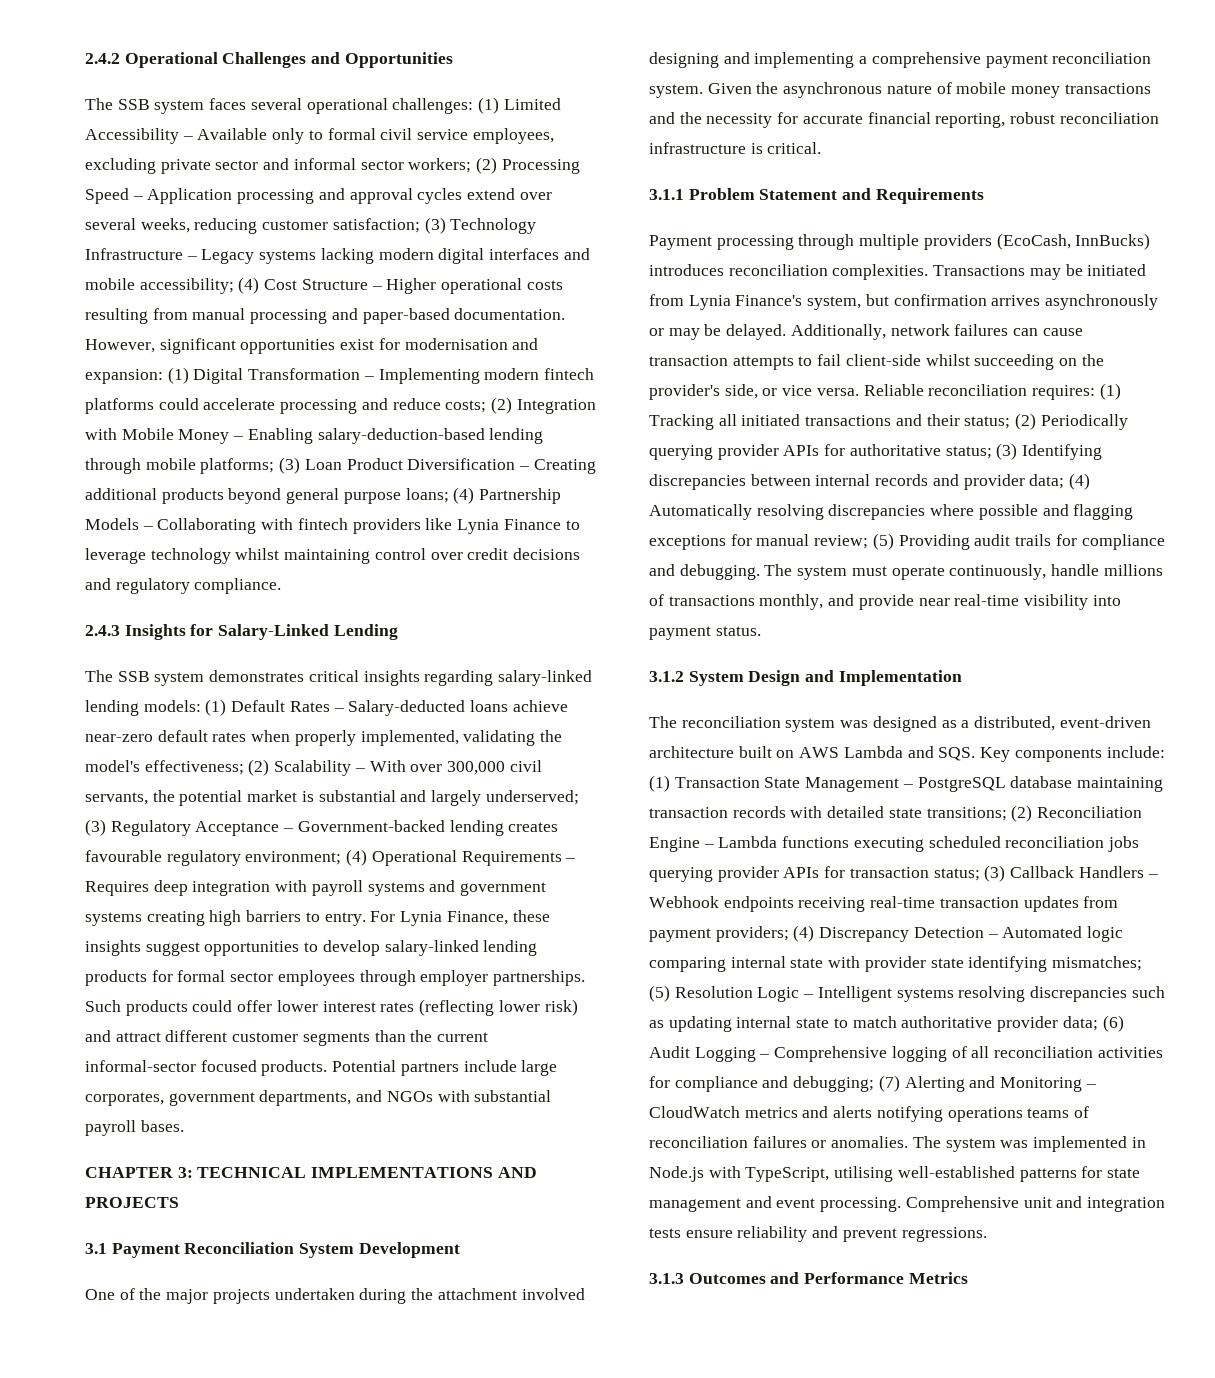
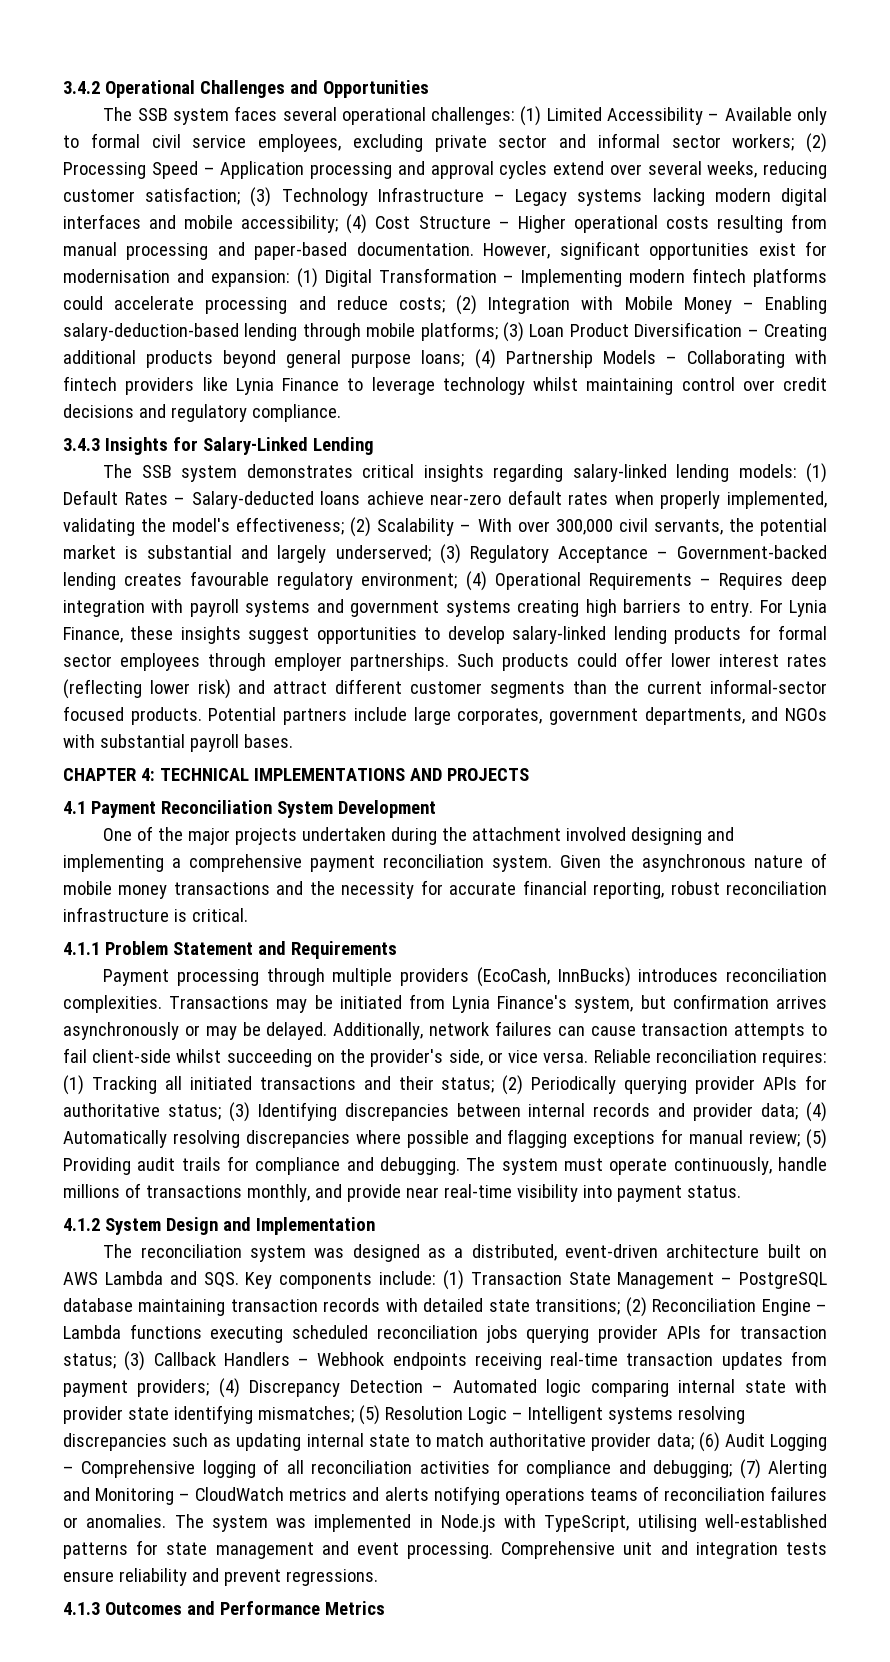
[85,53,120,64] 2.4.2 -> [63,81,100,94] 3.4.2
[85,625,120,636] 2.4.3 -> [63,438,100,451] 3.4.3
[177,1167,193,1178] 3: -> [140,768,155,781] 4:
[85,1243,107,1254] 3.1 -> [63,801,86,814] 4.1
[649,189,684,200] 3.1.1 -> [63,942,100,955] 4.1.1
[649,671,684,682] 3.1.2 -> [63,1218,100,1231] 4.1.2
[649,1273,684,1284] 3.1.3 -> [63,1602,100,1615] 4.1.3

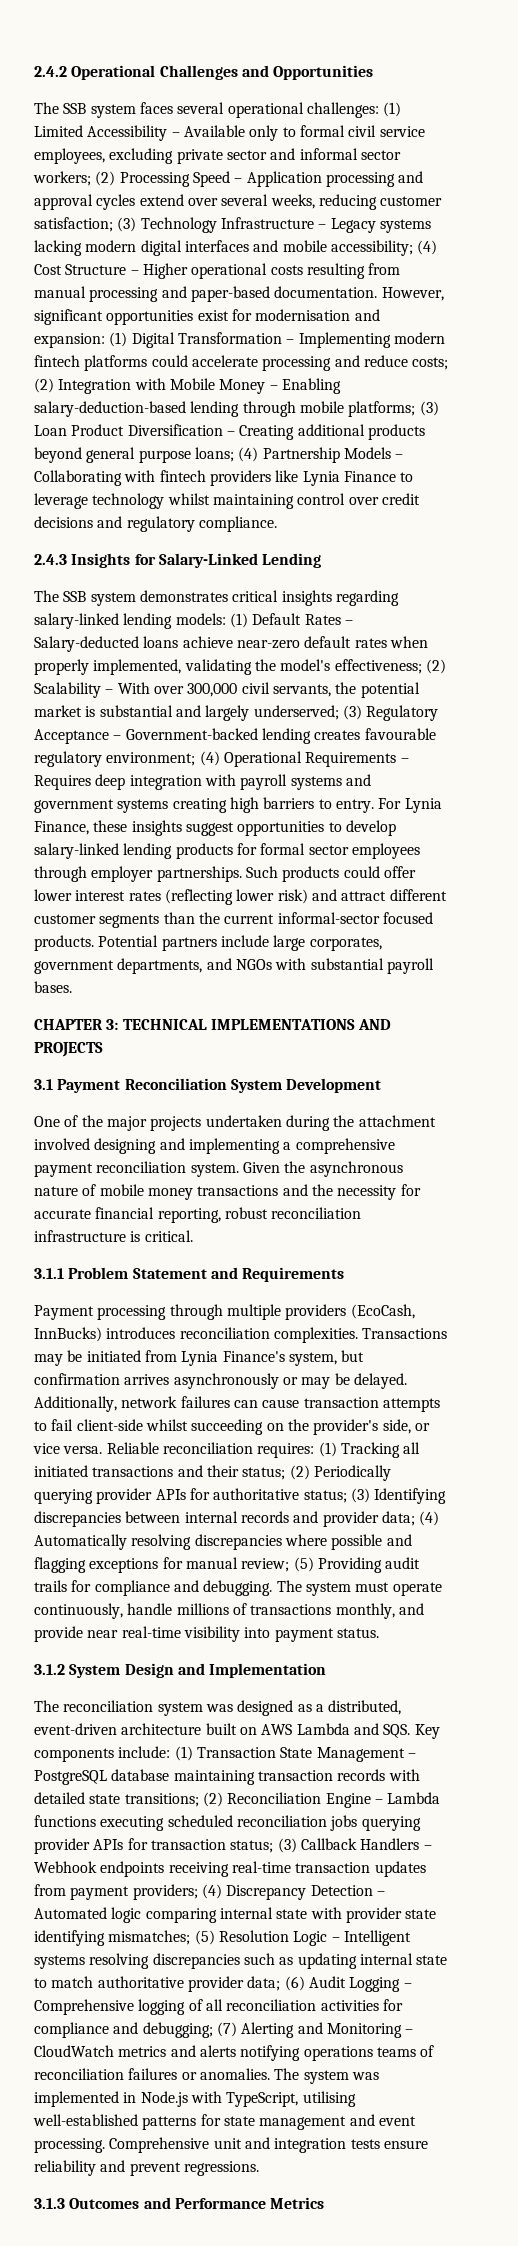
[63,81,100,94] 3.4.2 -> [34,66,67,77] 2.4.2
[63,438,100,451] 3.4.3 -> [34,554,67,565] 2.4.3
[140,768,155,781] 4: -> [106,1019,119,1030] 3:
[63,801,86,814] 4.1 -> [34,1079,53,1090] 3.1
[63,942,100,955] 4.1.1 -> [34,1268,64,1279] 3.1.1
[63,1218,100,1231] 4.1.2 -> [34,1664,65,1675] 3.1.2
[63,1602,100,1615] 4.1.3 -> [34,2198,65,2209] 3.1.3

